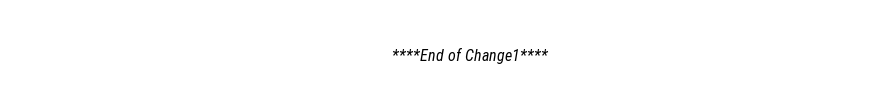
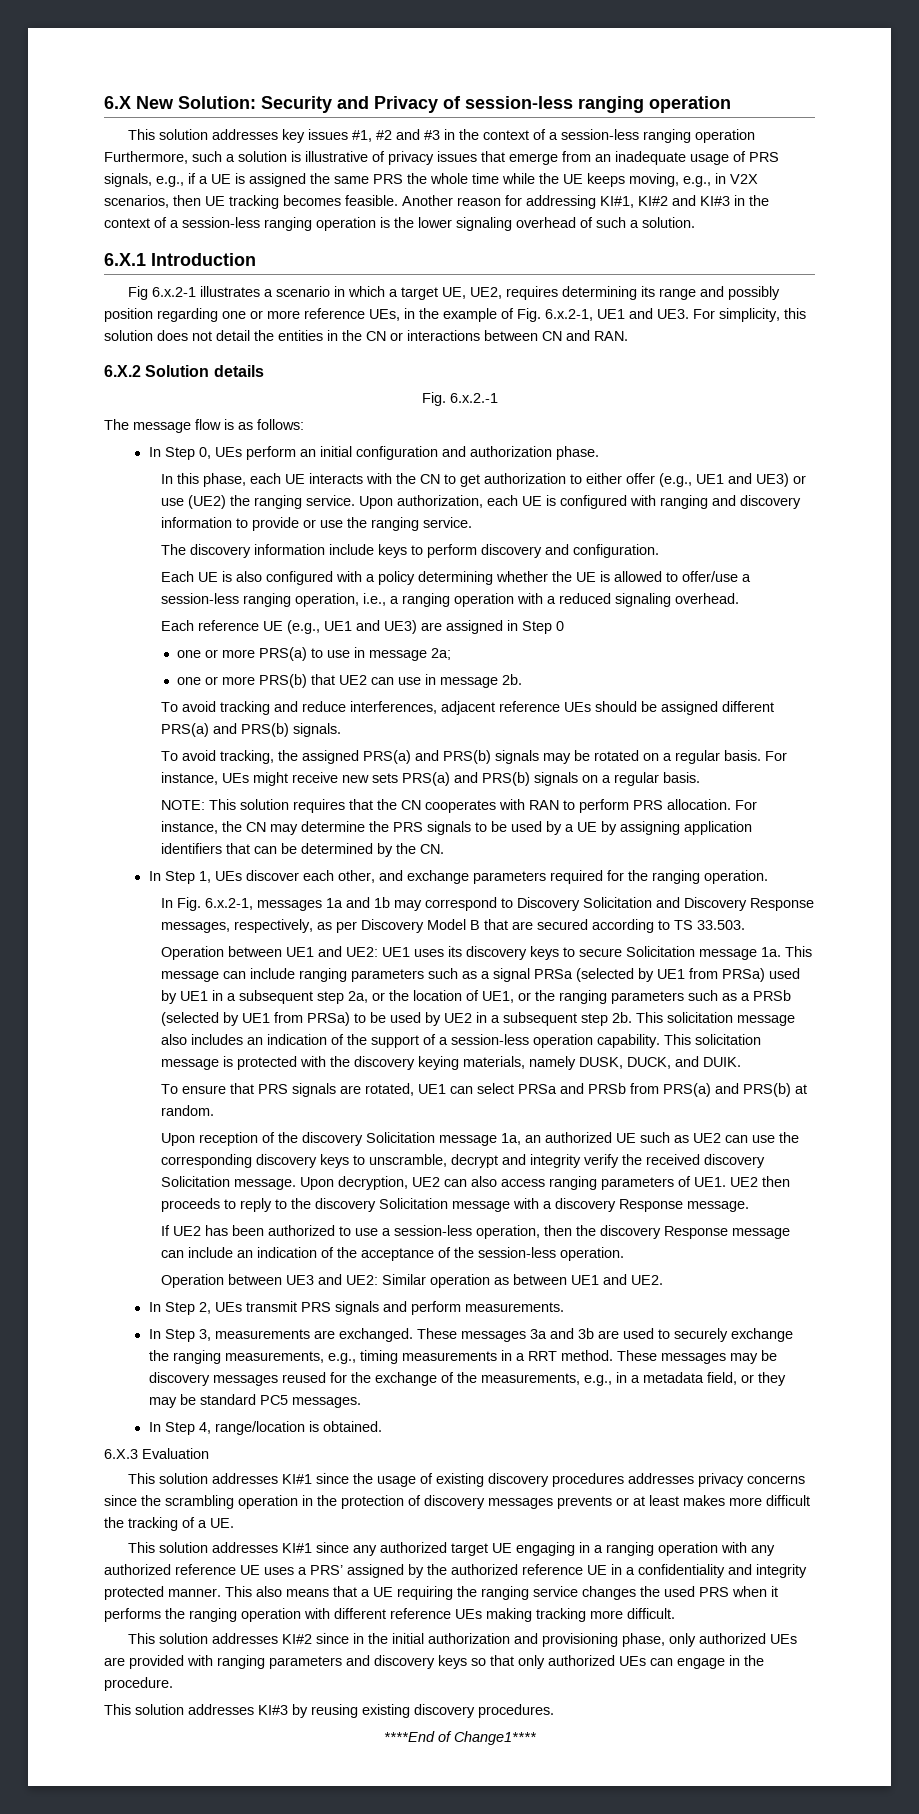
(391, 55) none -> [104,96,731,113] [127,129,755,143] [104,151,779,165] [104,173,758,187] [104,195,769,209] [104,217,695,231] [104,253,256,266] [127,286,780,300] [104,308,806,322] [104,330,628,341] [104,365,264,377] [421,392,498,406] [104,419,304,433] [148,446,599,460] [161,473,807,487] [161,495,802,509] [161,517,473,531] [161,544,660,558] [161,571,752,585] [161,593,740,607] [161,620,565,634] [177,647,452,661] [177,674,523,688] [161,701,775,715] [161,723,342,737] [161,750,788,764] [161,772,701,786] [161,799,758,813] [161,821,753,835] [161,843,445,857] [148,870,768,884] [161,897,815,911] [161,919,746,933] [161,946,813,960] [161,968,801,982] [161,990,792,1004] [161,1012,796,1026] [161,1034,762,1048] [161,1056,742,1070] [161,1083,808,1097] [161,1105,215,1116] [161,1132,800,1146] [161,1154,766,1168] [161,1176,791,1190] [161,1198,750,1212] [161,1225,791,1239] [161,1247,625,1261] [161,1274,664,1288] [148,1301,564,1315] [148,1328,793,1342] [148,1350,777,1364] [148,1372,786,1386] [148,1394,361,1408] [148,1421,382,1435] [104,1448,209,1459] [127,1473,805,1487] [104,1495,810,1509] [104,1517,234,1531] [127,1542,775,1556] [104,1564,807,1578] [104,1586,778,1600] [104,1608,675,1622] [127,1633,797,1647] [104,1655,764,1669] [104,1677,173,1691] [104,1704,554,1718] 6.X New Solution: Security and Privacy of session-less ranging operation // This solution addresses key issues #1, #2 and #3 in the context of a session-less ranging operation Furthermore, such a solution is illustrative of privacy issues that emerge from an inadequate usage of PRS signals, e.g., if a UE is assigned the same PRS the whole time while the UE keeps moving, e.g., in V2X scenarios, then UE tracking becomes feasible. Another reason for addressing KI#1, KI#2 and KI#3 in the context of a session-less ranging operation is the lower signaling overhead of such a solution. // 6.X.1 Introduction // Fig 6.x.2-1 illustrates a scenario in which a target UE, UE2, requires determining its range and possibly position regarding one or more reference UEs, in the example of Fig. 6.x.2-1, UE1 and UE3. For simplicity, this solution does not detail the entities in the CN or interactions between CN and RAN. // 6.X.2 Solution details // Fig. 6.x.2.-1 // The message flow is as follows: // In Step 0, UEs perform an initial configuration and authorization phase. // In this phase, each UE interacts with the CN to get authorization to either offer (e.g., UE1 and UE3) or use (UE2) the ranging service. Upon authorization, each UE is configured with ranging and discovery information to provide or use the ranging service. // The discovery information include keys to perform discovery and configuration. // Each UE is also configured with a policy determining whether the UE is allowed to offer/use a session-less ranging operation, i.e., a ranging operation with a reduced signaling overhead. // Each reference UE (e.g., UE1 and UE3) are assigned in Step 0 // one or more PRS(a) to use in message 2a; // one or more PRS(b) that UE2 can use in message 2b. // To avoid tracking and reduce interferences, adjacent reference UEs should be assigned different PRS(a) and PRS(b) signals. // To avoid tracking, the assigned PRS(a) and PRS(b) signals may be rotated on a regular basis. For instance, UEs might receive new sets PRS(a) and PRS(b) signals on a regular basis. // NOTE: This solution requires that the CN cooperates with RAN to perform PRS allocation. For instance, the CN may determine the PRS signals to be used by a UE by assigning application identifiers that can be determined by the CN. // In Step 1, UEs discover each other, and exchange parameters required for the ranging operation. // In Fig. 6.x.2-1, messages 1a and 1b may correspond to Discovery Solicitation and Discovery Response messages, respectively, as per Discovery Model B that are secured according to TS 33.503. // Operation between UE1 and UE2: UE1 uses its discovery keys to secure Solicitation message 1a. This message can include ranging parameters such as a signal PRSa (selected by UE1 from PRSa) used by UE1 in a subsequent step 2a, or the location of UE1, or the ranging parameters such as a PRSb (selected by UE1 from PRSa) to be used by UE2 in a subsequent step 2b. This solicitation message also includes an indication of the support of a session-less operation capability. This solicitation message is protected with the discovery keying materials, namely DUSK, DUCK, and DUIK. // To ensure that PRS signals are rotated, UE1 can select PRSa and PRSb from PRS(a) and PRS(b) at random. // Upon reception of the discovery Solicitation message 1a, an authorized UE such as UE2 can use the corresponding discovery keys to unscramble, decrypt and integrity verify the received discovery Solicitation message. Upon decryption, UE2 can also access ranging parameters of UE1. UE2 then proceeds to reply to the discovery Solicitation message with a discovery Response message. // If UE2 has been authorized to use a session-less operation, then the discovery Response message can include an indication of the acceptance of the session-less operation. // Operation between UE3 and UE2: Similar operation as between UE1 and UE2. // In Step 2, UEs transmit PRS signals and perform measurements. // In Step 3, measurements are exchanged. These messages 3a and 3b are used to securely exchange the ranging measurements, e.g., timing measurements in a RRT method. These messages may be discovery messages reused for the exchange of the measurements, e.g., in a metadata field, or they may be standard PC5 messages. // In Step 4, range/location is obtained. // 6.X.3 Evaluation // This solution addresses KI#1 since the usage of existing discovery procedures addresses privacy concerns since the scrambling operation in the protection of discovery messages prevents or at least makes more difficult the tracking of a UE. // This solution addresses KI#1 since any authorized target UE engaging in a ranging operation with any authorized reference UE uses a PRS’ assigned by the authorized reference UE in a confidentiality and integrity protected manner. This also means that a UE requiring the ranging service changes the used PRS when it performs the ranging operation with different reference UEs making tracking more difficult. // This solution addresses KI#2 since in the initial authorization and provisioning phase, only authorized UEs are provided with ranging parameters and discovery keys so that only authorized UEs can engage in the procedure. // This solution addresses KI#3 by reusing existing discovery procedures. //

